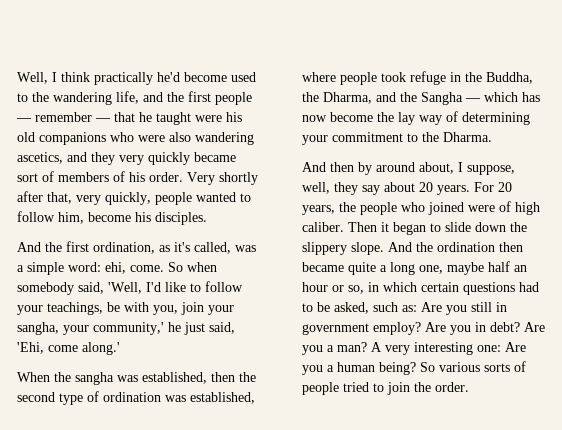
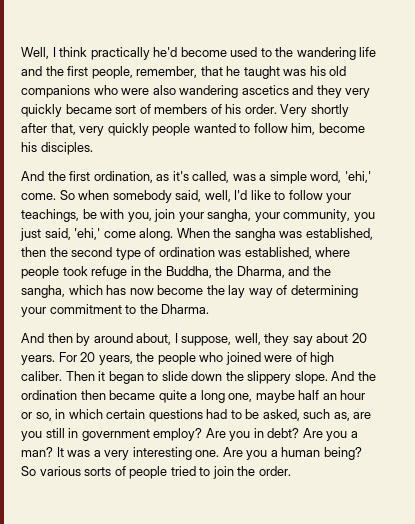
[116,91,139,104] life, -> [359,47,377,57] life
[215,92,252,105] [16,112,111,122] people — remember — -> [91,66,198,79] people, remember,
[195,115,222,122] were -> [283,69,307,76] was
[17,152,63,164] ascetics, -> [241,85,289,95] ascetics
[105,192,151,205] quickly, -> [107,123,149,136] quickly
[68,262,126,274] word: ehi, -> [310,171,371,183] word, 'ehi,'
[108,282,142,294] 'Well, -> [204,190,231,202] well,
[93,322,235,335] [17,342,120,355] community,' he just said, 'Ehi, come along.' // -> [283,209,375,222] [20,228,174,241] community, you just said, 'ehi,' come along.
[421,92,481,105] Sangha — -> [21,285,65,298] sangha,
[402,302,442,312] as: Are -> [333,412,372,421] as, are
[371,342,382,352] A -> [56,447,101,457] It was a
[477,345,501,352] one: -> [195,450,220,457] one.

